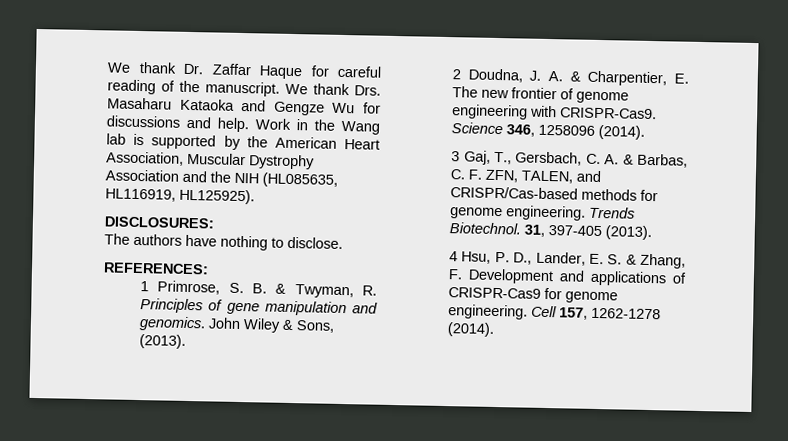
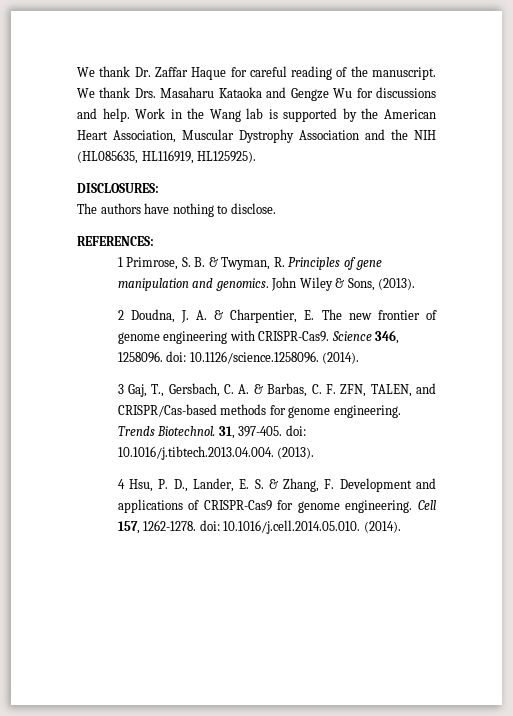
[538,124,596,136] 1258096 -> [117,351,319,364] 1258096. doi: 10.1126/science.1258096.
[548,225,603,237] 397-405 -> [238,425,306,437] [117,446,274,460] 397-405. doi: 10.1016/j.tibtech.2013.04.004.
[591,307,662,320] 1262-1278 -> [143,520,361,534] 1262-1278. doi: 10.1016/j.cell.2014.05.010.

